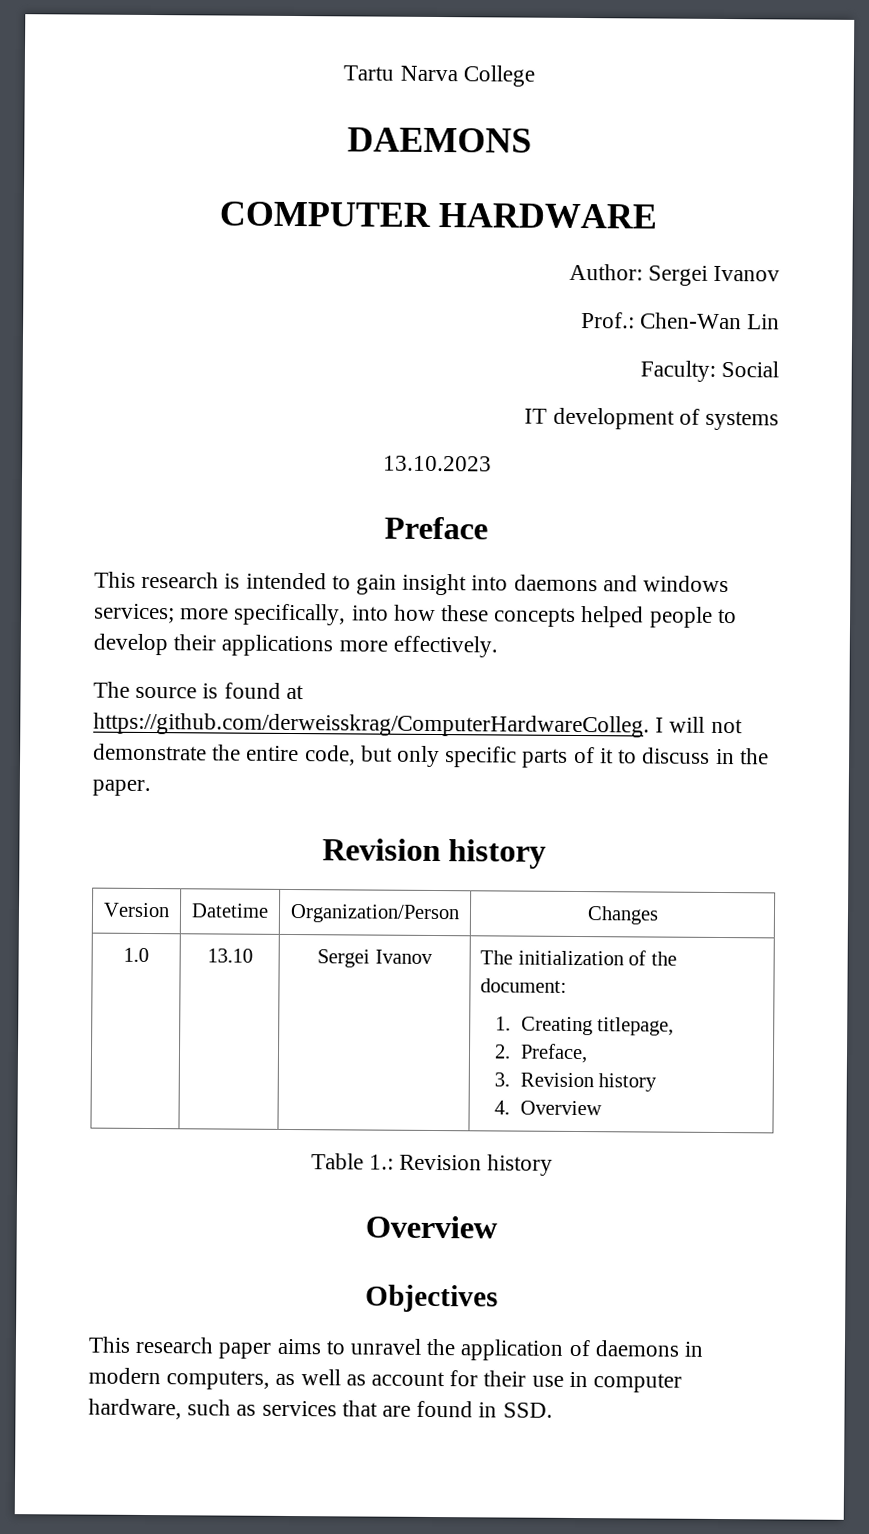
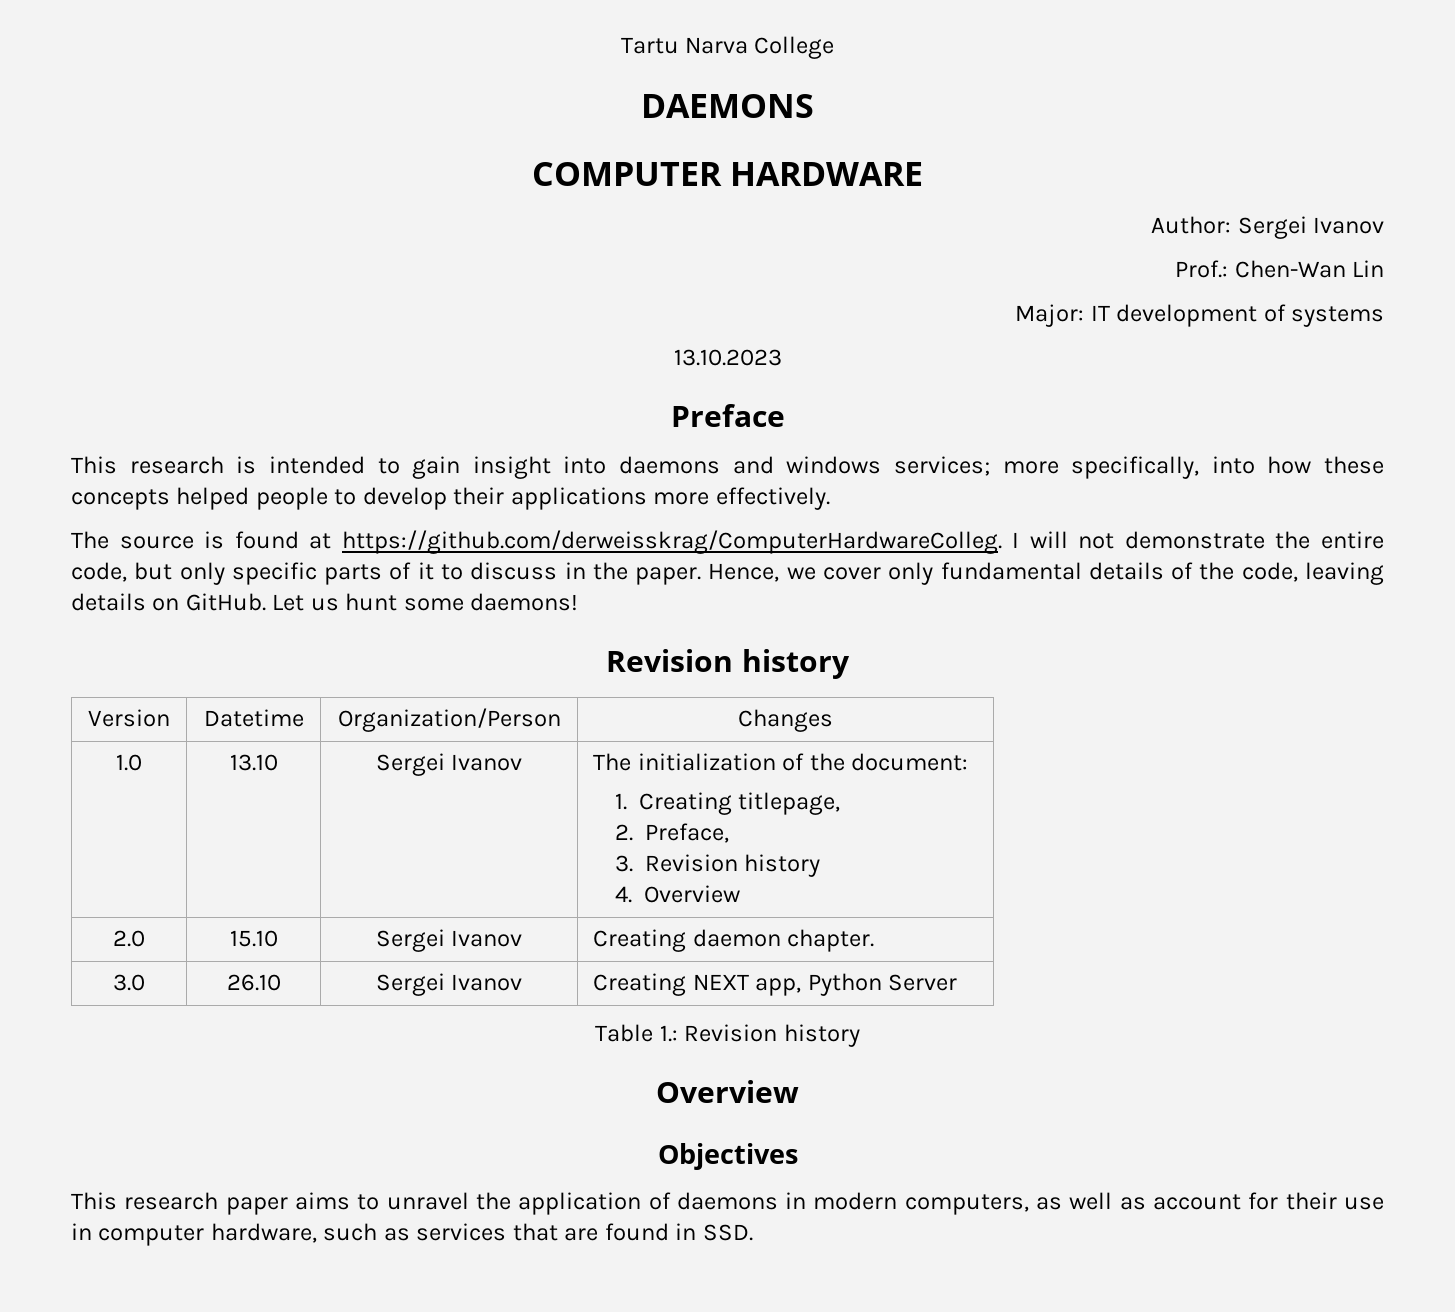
[639,360,779,382] Faculty: Social // -> [1015,304,1085,327] Major:
(151, 788) none -> [708,562,1384,585] [71,593,579,611] Hence, we cover only fundamental details of the code, leaving details on GitHub. Let us hunt some daemons!
(602, 1108) none -> [113,930,145,947] [229,930,278,947] [375,929,523,952] [593,929,875,952] [113,974,145,991] [226,974,281,991] [375,973,523,996] [593,973,958,996] // 2.0 | 15.10 | Sergei Ivanov | Creating daemon chapter. // 3.0 | 26.10 | Sergei Ivanov | Creating NEXT app, Python Server

